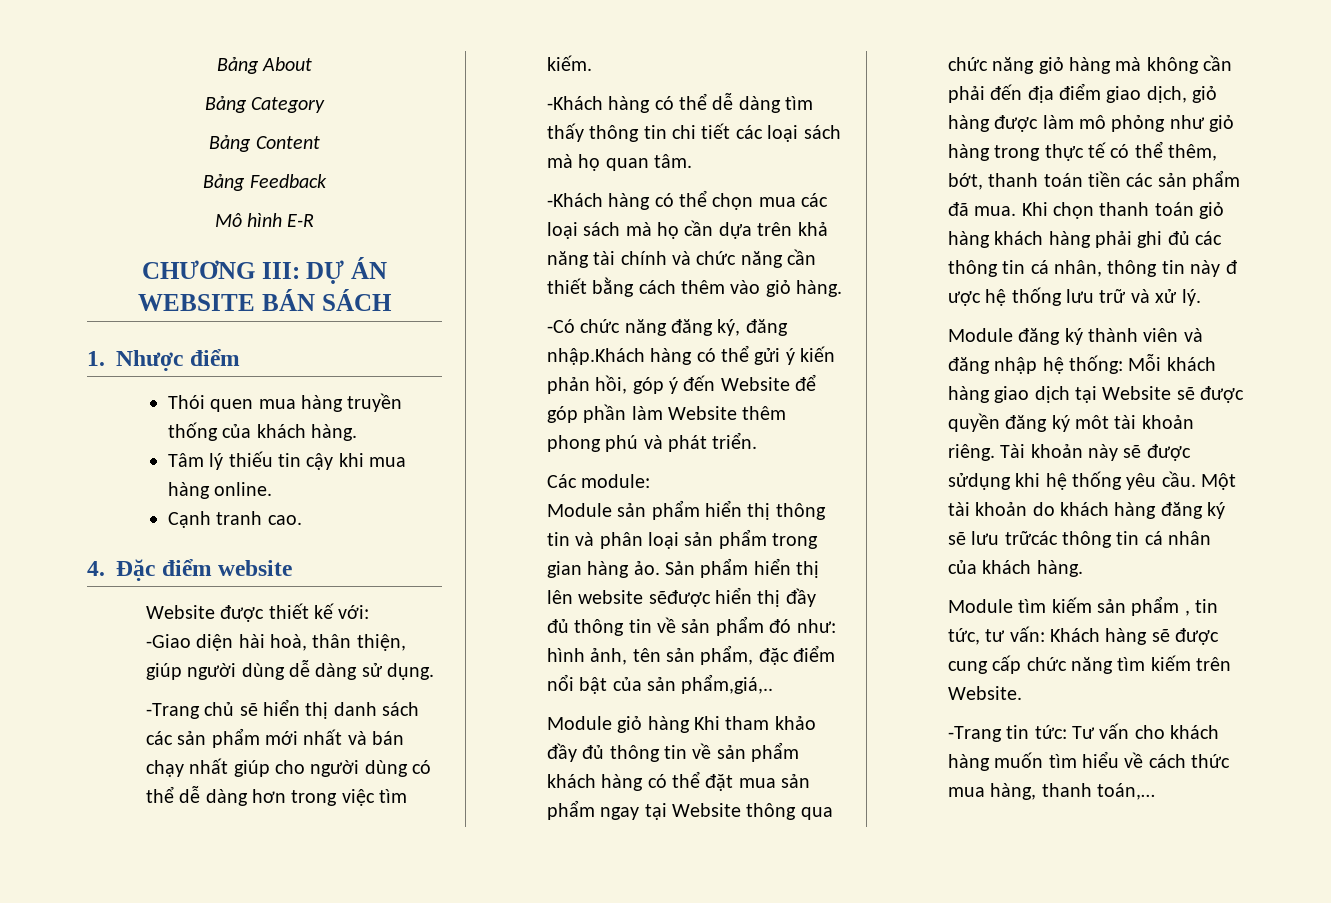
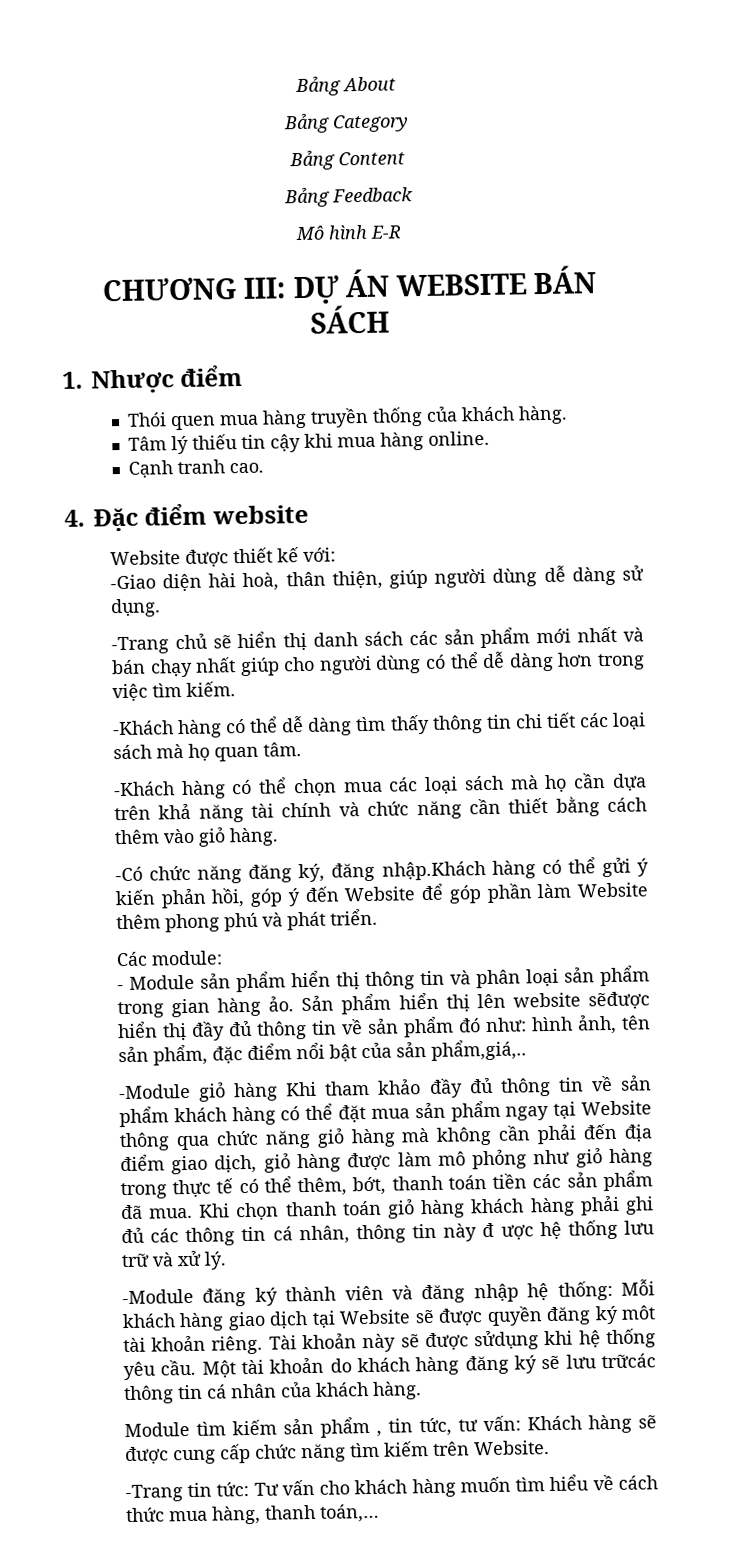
(651, 481) none -> [116,985,124,991] -
[546,716,612,730] Module -> [118,1083,191,1100] -Module
[947,328,1013,342] Module -> [121,1288,194,1305] -Module

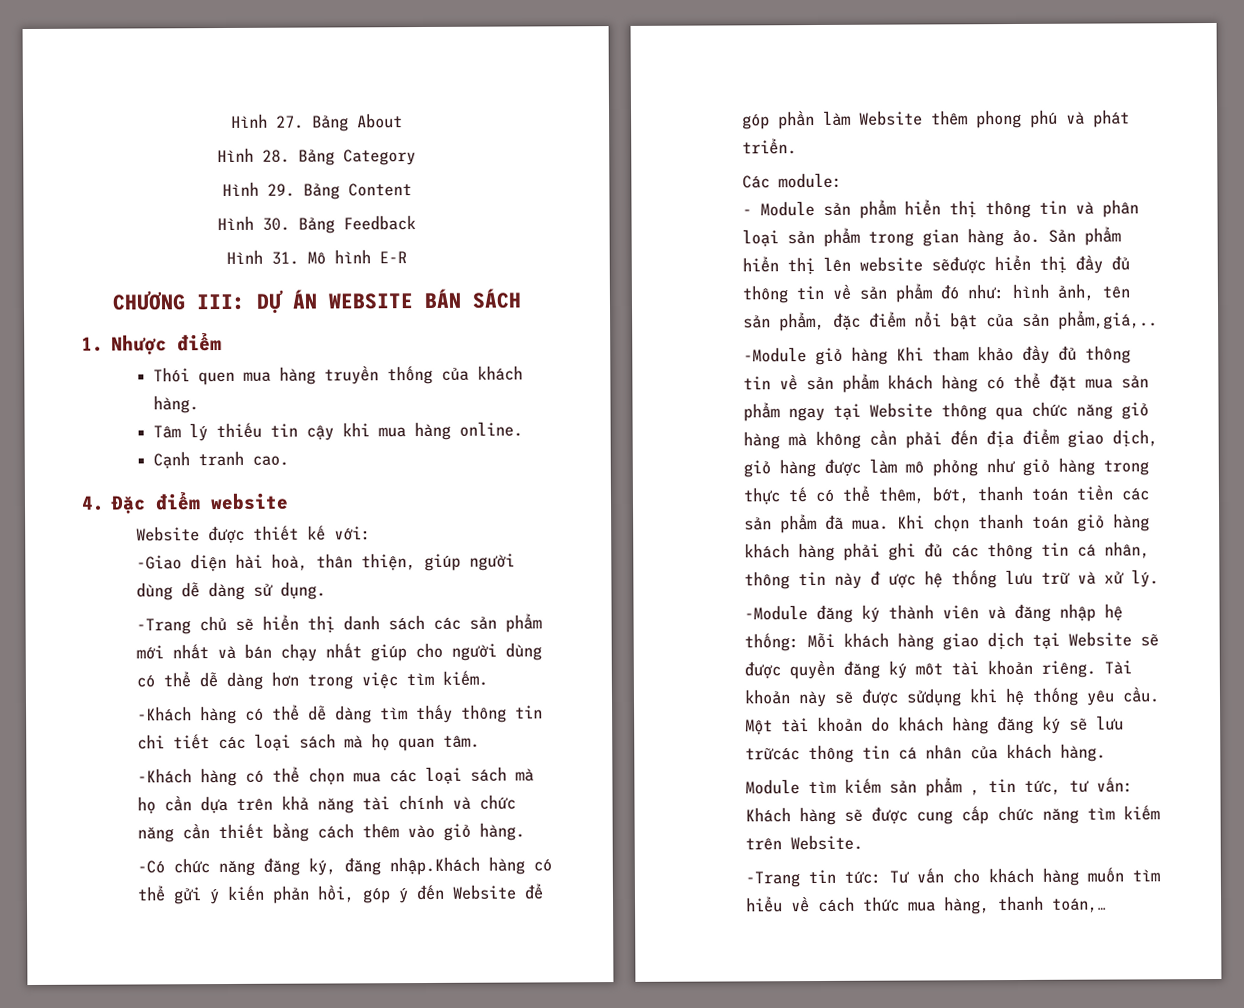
(295, 86) none -> [230,113,304,129] Hình 27.
(396, 84) none -> [217,147,290,163] Hình 28.
(409, 123) none -> [221,181,295,197] Hình 29.
(405, 158) none -> [217,215,290,231] Hình 30.
(413, 195) none -> [226,249,299,265] Hình 31.

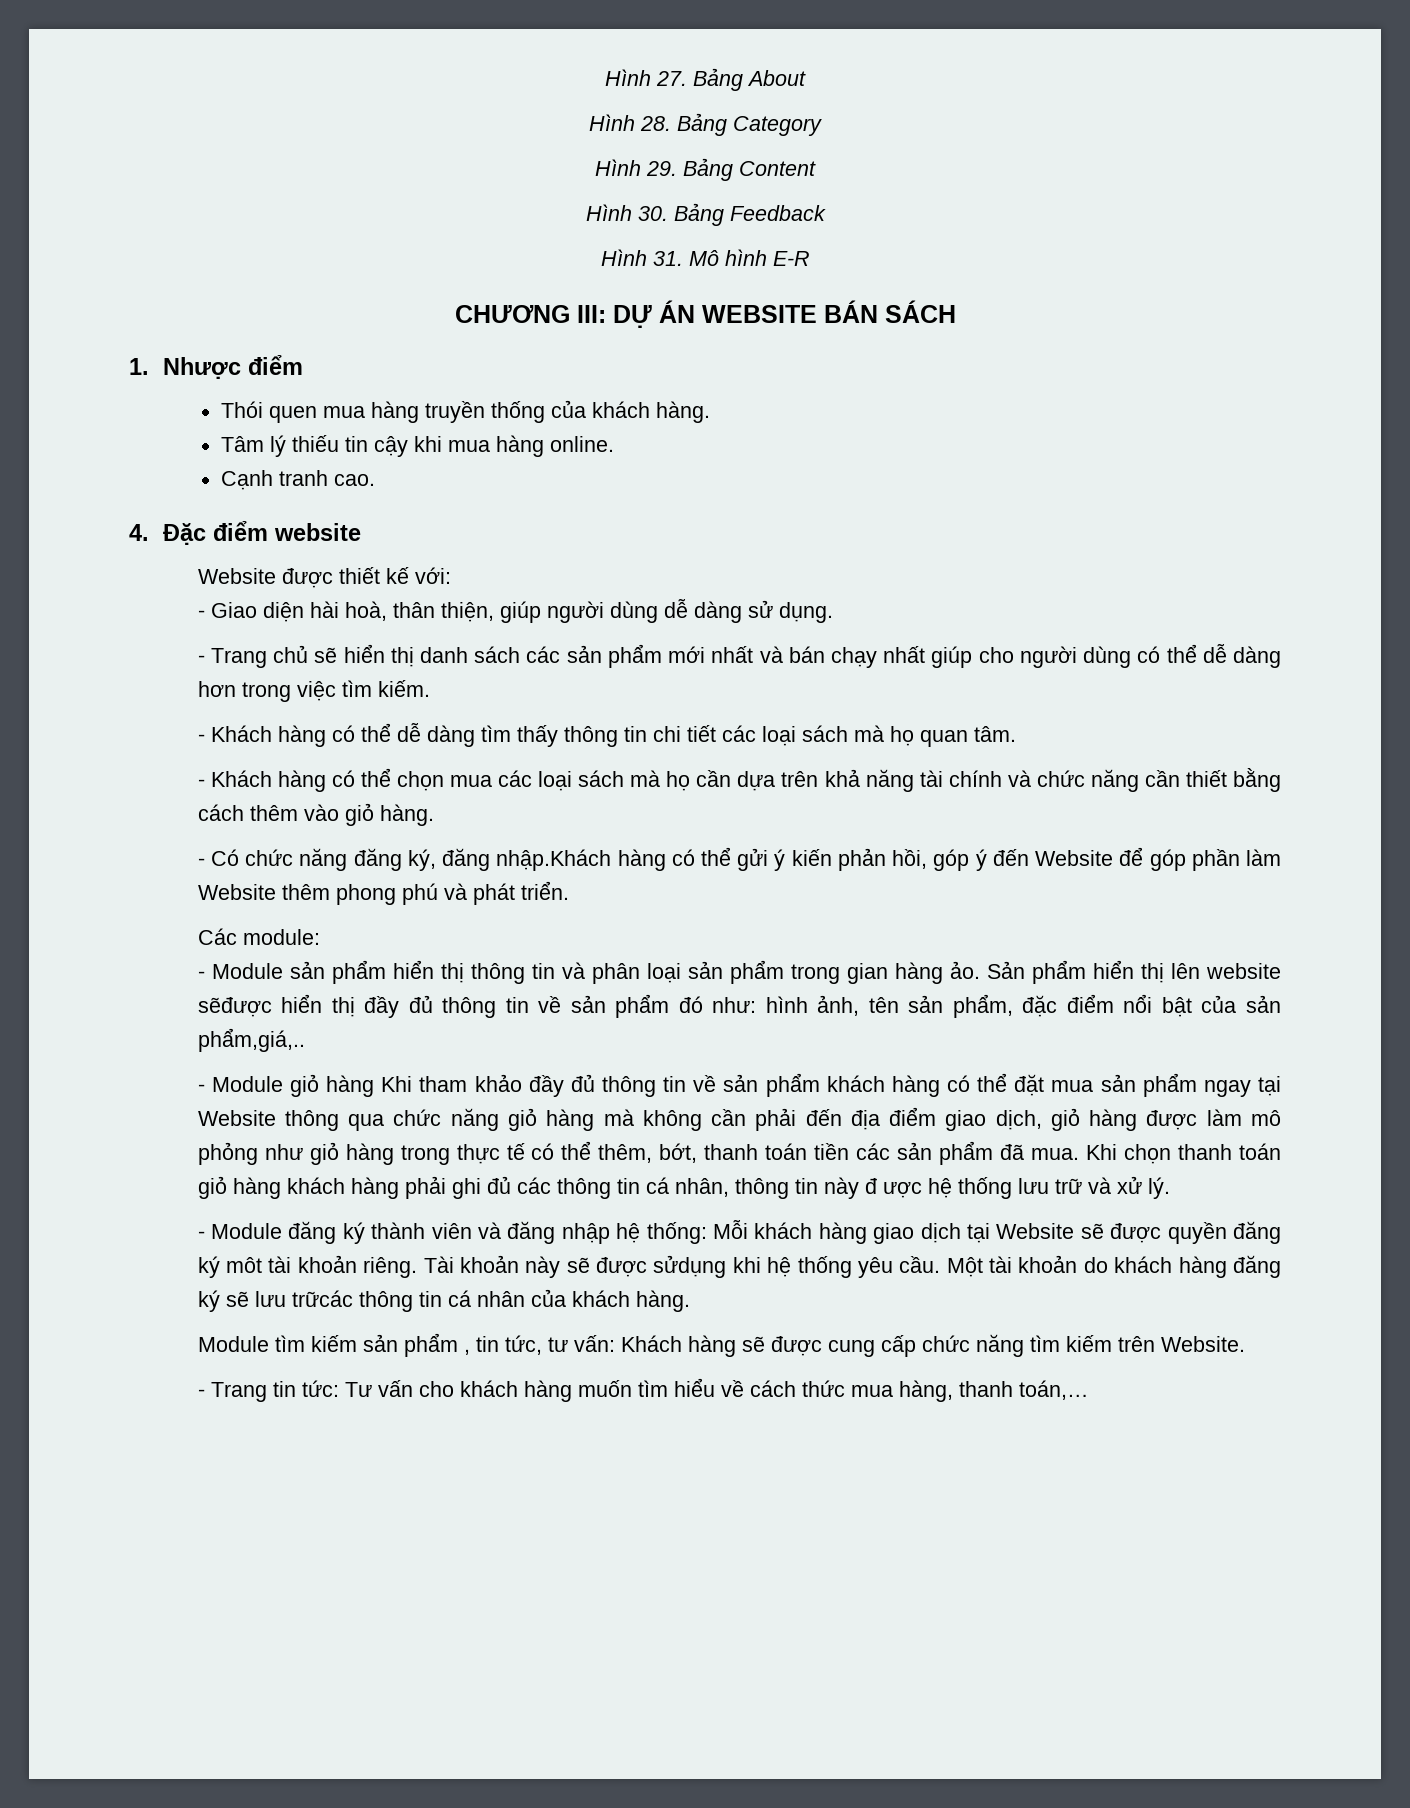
[135,555,182,570] -Giao -> [197,602,257,618] - Giao
[135,618,191,635] -Trang -> [197,648,267,668] - Trang
[136,706,192,722] -Khách -> [197,725,272,742] - Khách
[136,768,192,784] -Khách -> [197,770,272,787] - Khách
[136,860,165,874] -Có -> [197,849,239,866] - Có
[742,347,807,363] -Module -> [197,1076,283,1092] - Module
[743,605,808,621] -Module -> [197,1223,283,1239] - Module
[744,871,800,888] -Trang -> [197,1382,267,1402] - Trang

